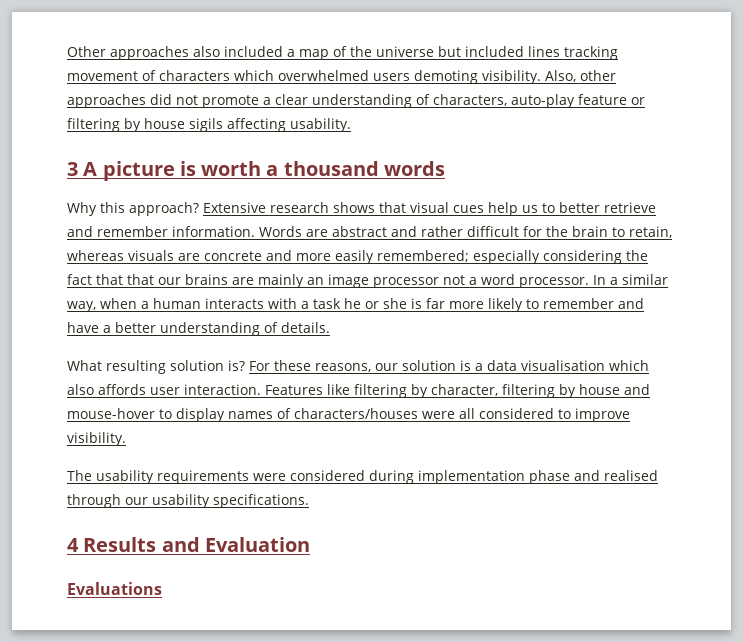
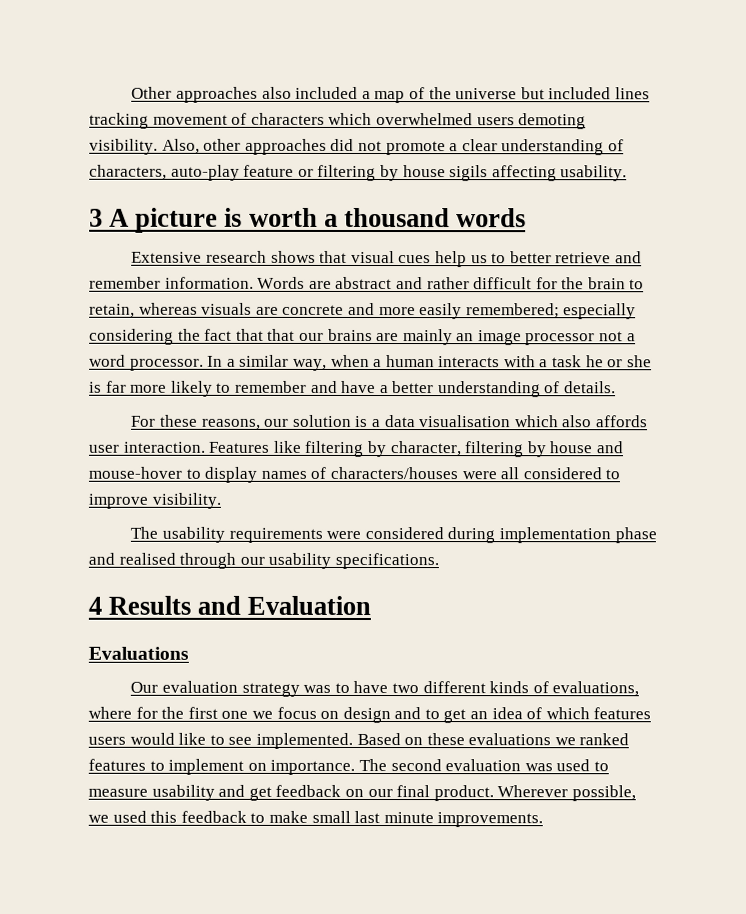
[67,202,199,216] Why this approach? -> (527, 218) none
[67,360,245,374] What resulting solution is? -> (617, 387) none
(162, 588) none -> [130,680,640,697] [88,706,652,724] [88,732,630,749] [88,758,609,775] [88,784,636,802] [88,810,544,828] // Our evaluation strategy was to have two different kinds of evaluations, where for the first one we focus on design and to get an idea of which features users would like to see implemented. Based on these evaluations we ranked features to implement on importance. The second evaluation was used to measure usability and get feedback on our final product. Wherever possible, we used this feedback to make small last minute improvements.

